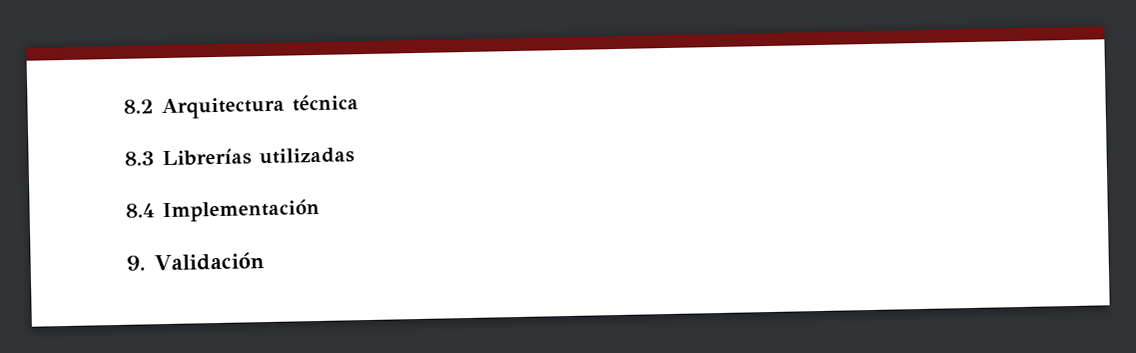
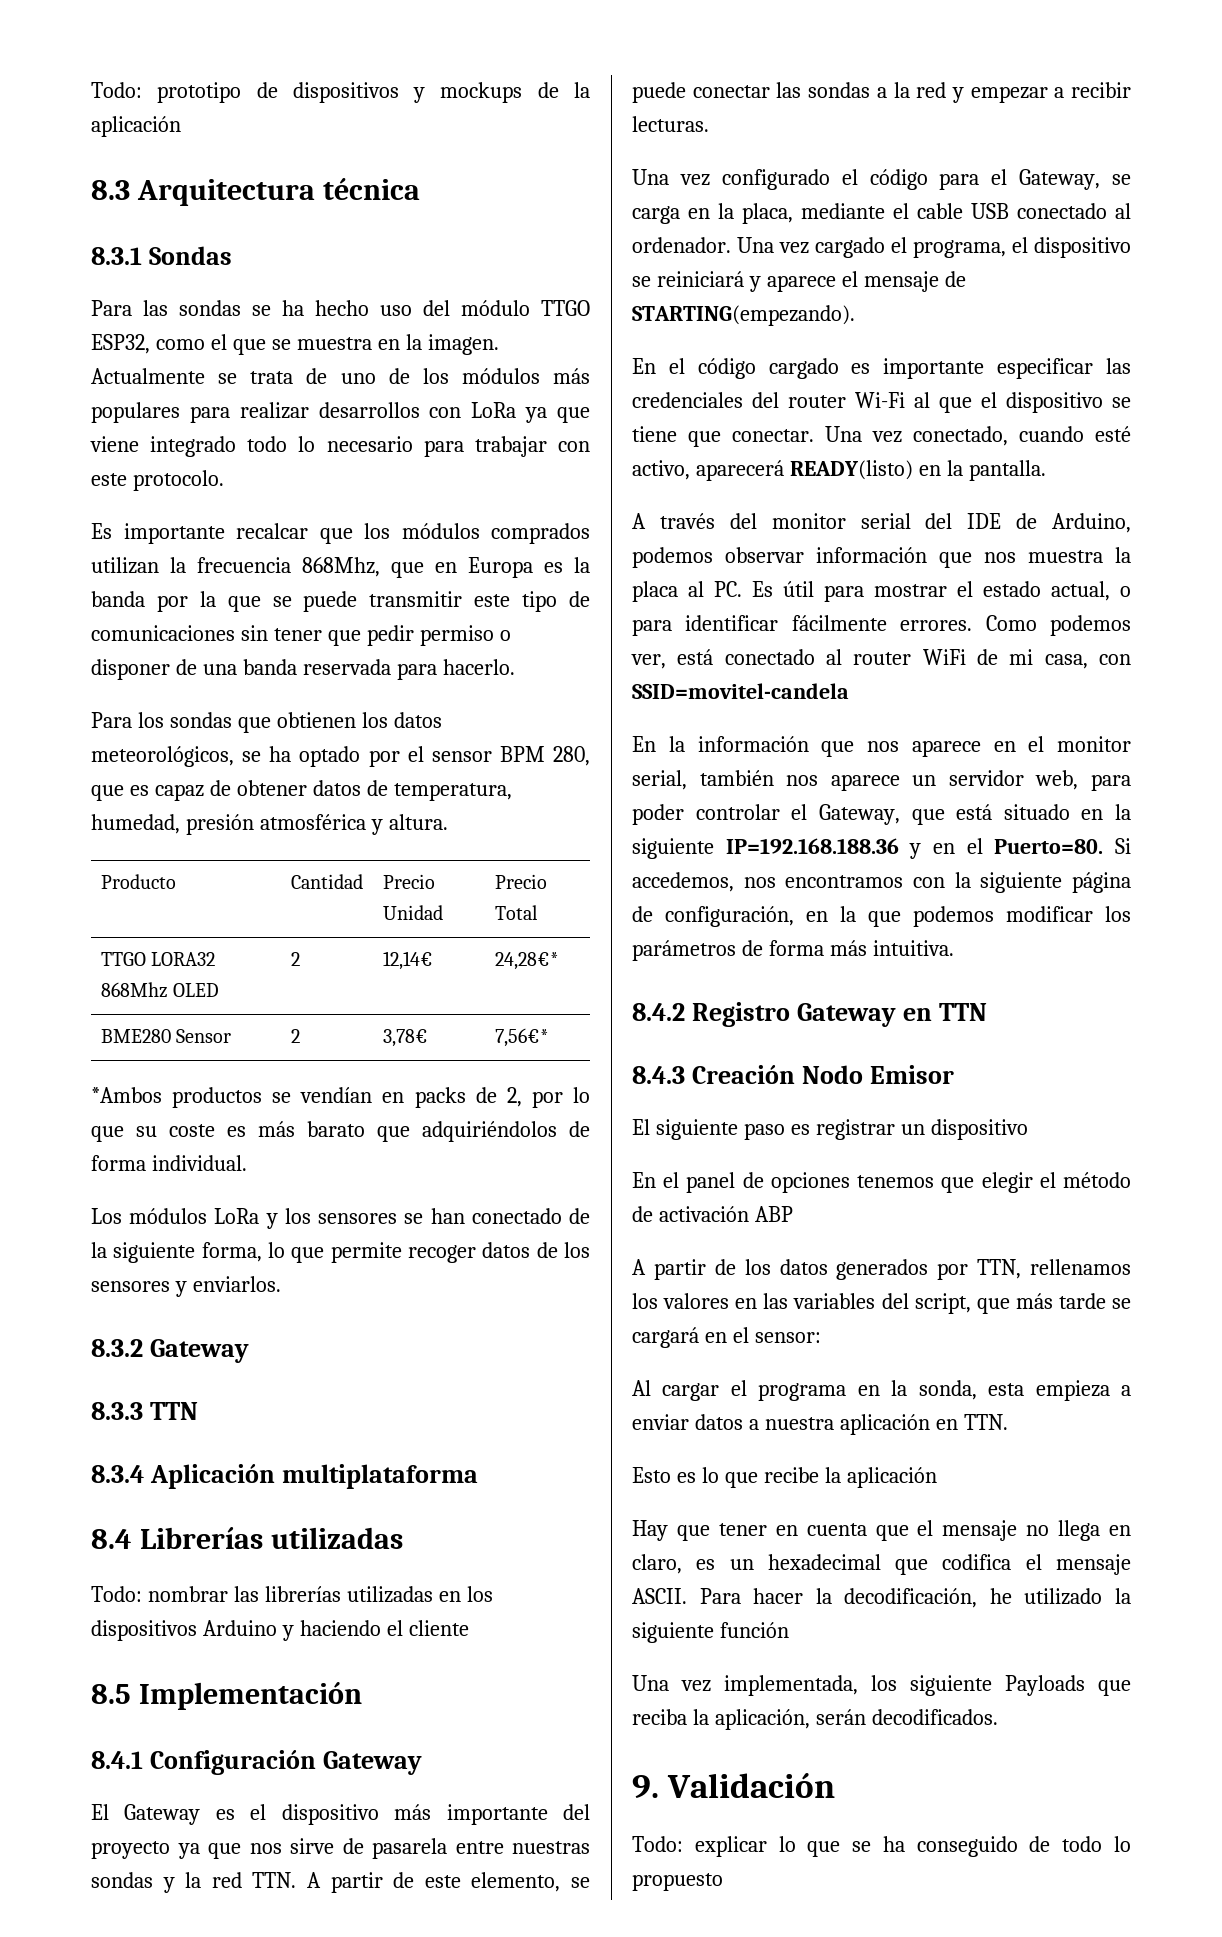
[123,94,359,120] [124,147,355,167] [125,198,320,223] [126,252,265,272] 8.2 Arquitectura técnica // 8.3 Librerías utilizadas // 8.4 Implementación // 9. Validación -> [91,82,590,103] [91,116,181,137] [91,178,420,206] [91,246,232,265] [91,300,590,316] [91,334,499,355] [91,368,590,384] [91,402,590,423] [90,436,590,457] [91,470,224,491] [91,523,590,544] [91,557,590,578] [91,591,591,612] [91,625,511,646] [91,659,515,680] [91,712,442,733] [91,746,590,767] [91,780,512,801] [91,814,448,835] [100,874,176,889] [290,874,363,889] [382,874,435,889] [382,905,443,920] [494,874,547,889] [494,905,538,920] [100,952,215,966] [100,982,219,998] [290,952,300,966] [382,951,433,970] [494,952,559,970] [100,1029,231,1043] [290,1029,300,1043] [382,1029,428,1047] [494,1028,549,1047] [91,1087,590,1108] [91,1121,590,1142] [91,1155,247,1171] [91,1208,590,1229] [91,1242,590,1263] [91,1276,281,1297] [91,1339,249,1363] [91,1402,198,1420] [91,1464,478,1489] [91,1527,403,1549] [91,1586,493,1603] [91,1620,469,1641] [91,1682,362,1710] [91,1750,422,1775] [91,1804,590,1825] [91,1838,590,1859] [91,1872,590,1893] [632,82,1131,103] [632,116,709,132] [632,169,1131,190] [632,203,1131,224] [632,237,1131,258] [632,271,966,292] [632,305,855,326] [632,358,1131,379] [632,392,1131,413] [632,426,1131,447] [632,460,1046,481] [632,513,1131,533] [632,547,1131,568] [632,581,1131,602] [632,615,1131,636] [631,649,1131,669] [632,683,849,699] [632,736,1131,757] [632,770,1131,791] [632,804,1131,825] [632,838,1131,859] [632,872,1131,893] [632,906,1131,927] [632,940,954,961] [632,1002,987,1027] [632,1065,954,1084] [632,1119,1028,1140] [632,1172,1131,1193] [632,1206,793,1222] [632,1259,1131,1280] [632,1293,1131,1314] [632,1327,821,1348] [632,1380,1131,1401] [632,1414,1008,1435] [632,1467,937,1488] [632,1520,1131,1541] [632,1554,1131,1575] [632,1588,1131,1608] [632,1622,789,1643] [632,1675,1131,1696] [632,1709,998,1730] [632,1773,836,1799] [632,1836,1131,1857] [632,1873,723,1891] Todo: prototipo de dispositivos y mockups de la aplicación // 8.3 Arquitectura técnica // 8.3.1 Sondas // Para las sondas se ha hecho uso del módulo TTGO ESP32, como el que se muestra en la imagen. Actualmente se trata de uno de los módulos más populares para realizar desarrollos con LoRa ya que viene integrado todo lo necesario para trabajar con este protocolo. // Es importante recalcar que los módulos comprados utilizan la frecuencia 868Mhz, que en Europa es la banda por la que se puede transmitir este tipo de comunicaciones sin tener que pedir permiso o disponer de una banda reservada para hacerlo. // Para los sondas que obtienen los datos meteorológicos, se ha optado por el sensor BPM 280, que es capaz de obtener datos de temperatura, humedad, presión atmosférica y altura. // Producto | Cantidad | Precio Unidad | Precio Total // TTGO LORA32 868Mhz OLED | 2 | 12,14€ | 24,28€* // BME280 Sensor | 2 | 3,78€ | 7,56€* // *Ambos productos se vendían en packs de 2, por lo que su coste es más barato que adquiriéndolos de forma individual. // Los módulos LoRa y los sensores se han conectado de la siguiente forma, lo que permite recoger datos de los sensores y enviarlos. // 8.3.2 Gateway // 8.3.3 TTN // 8.3.4 Aplicación multiplataforma // 8.4 Librerías utilizadas // Todo: nombrar las librerías utilizadas en los dispositivos Arduino y haciendo el cliente // 8.5 Implementación // 8.4.1 Configuración Gateway // El Gateway es el dispositivo más importante del proyecto ya que nos sirve de pasarela entre nuestras sondas y la red TTN. A partir de este elemento, se puede conectar las sondas a la red y empezar a recibir lecturas. // Una vez configurado el código para el Gateway, se carga en la placa, mediante el cable USB conectado al ordenador. Una vez cargado el programa, el dispositivo se reiniciará y aparece el mensaje de STARTING(empezando). // En el código cargado es importante especificar las credenciales del router Wi-Fi al que el dispositivo se tiene que conectar. Una vez conectado, cuando esté activo, aparecerá READY(listo) en la pantalla. // A través del monitor serial del IDE de Arduino, podemos observar información que nos muestra la placa al PC. Es útil para mostrar el estado actual, o para identificar fácilmente errores. Como podemos ver, está conectado al router WiFi de mi casa, con SSID=movitel-candela // En la información que nos aparece en el monitor serial, también nos aparece un servidor web, para poder controlar el Gateway, que está situado en la siguiente IP=192.168.188.36 y en el Puerto=80. Si accedemos, nos encontramos con la siguiente página de configuración, en la que podemos modificar los parámetros de forma más intuitiva. // 8.4.2 Registro Gateway en TTN // 8.4.3 Creación Nodo Emisor // El siguiente paso es registrar un dispositivo // En el panel de opciones tenemos que elegir el método de activación ABP // A partir de los datos generados por TTN, rellenamos los valores en las variables del script, que más tarde se cargará en el sensor: // Al cargar el programa en la sonda, esta empieza a enviar datos a nuestra aplicación en TTN. // Esto es lo que recibe la aplicación // Hay que tener en cuenta que el mensaje no llega en claro, es un hexadecimal que codifica el mensaje ASCII. Para hacer la decodificación, he utilizado la siguiente función // Una vez implementada, los siguiente Payloads que reciba la aplicación, serán decodificados. // 9. Validación // Todo: explicar lo que se ha conseguido de todo lo propuesto

